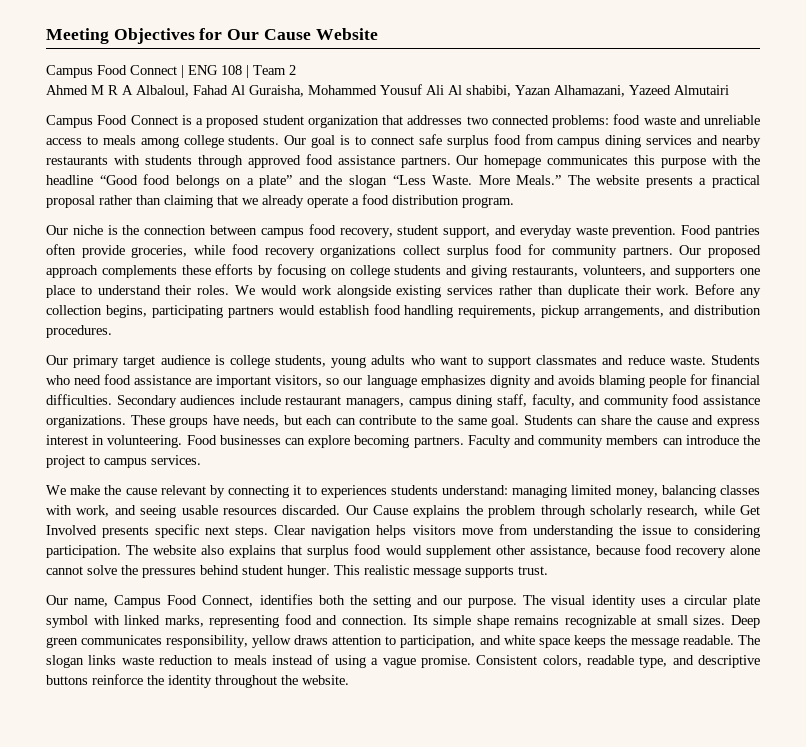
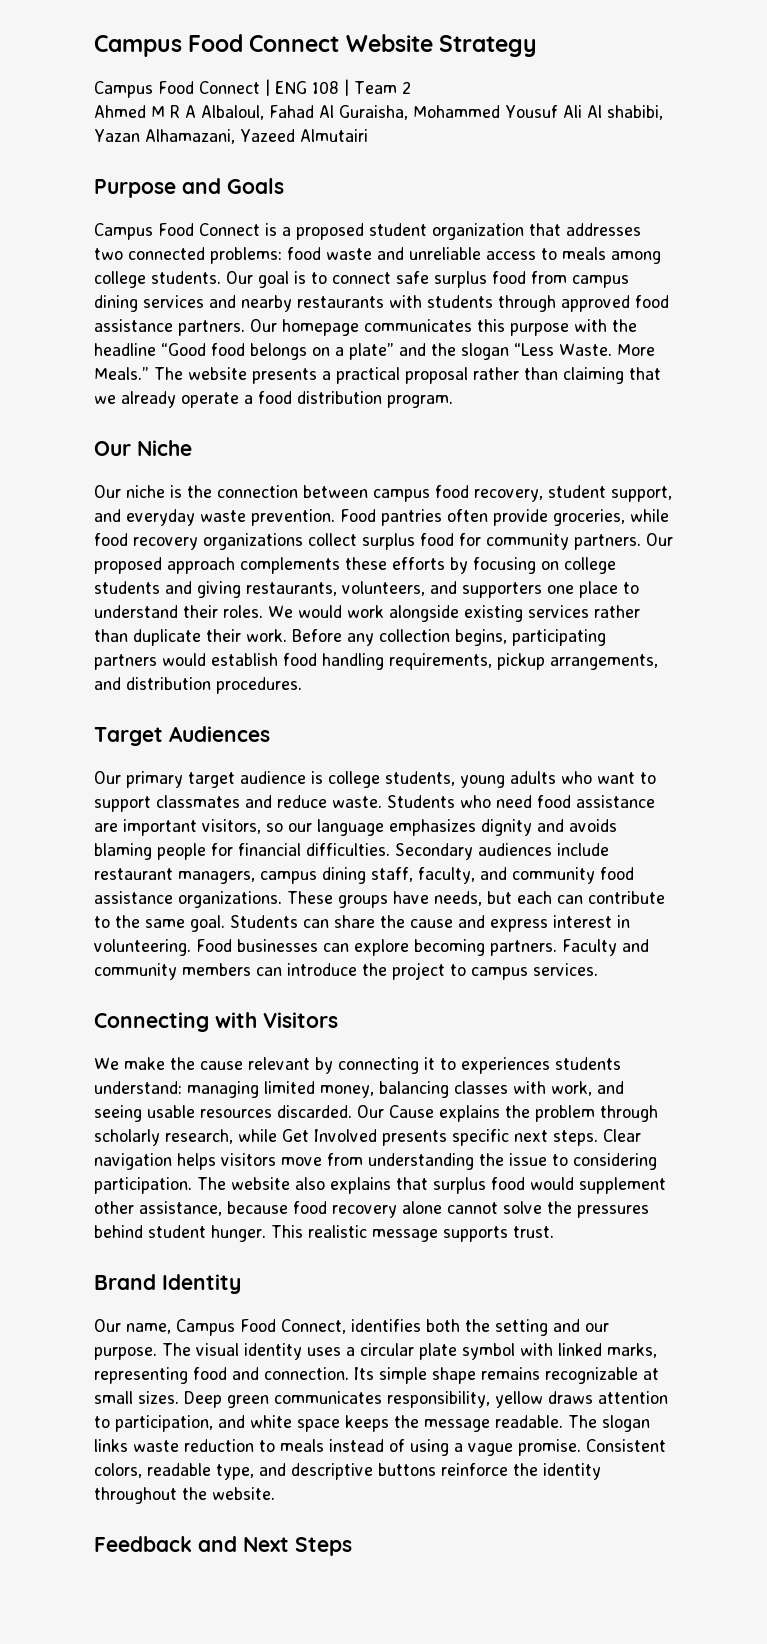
[46,28,311,44] Meeting Objectives for Our Cause -> [94,34,340,57] Campus Food Connect
(378, 34) none -> [438,35,537,57] Strategy
(729, 90) none -> [94,178,284,198] // Purpose and Goals
(514, 202) none -> [94,440,192,456] // Our Niche
(112, 331) none -> [94,726,270,746] // Target Audiences
(201, 460) none -> [94,1012,338,1032] // Connecting with Visitors
(548, 570) none -> [94,1274,241,1294] // Brand Identity
(349, 680) none -> [94,1536,352,1556] // Feedback and Next Steps

